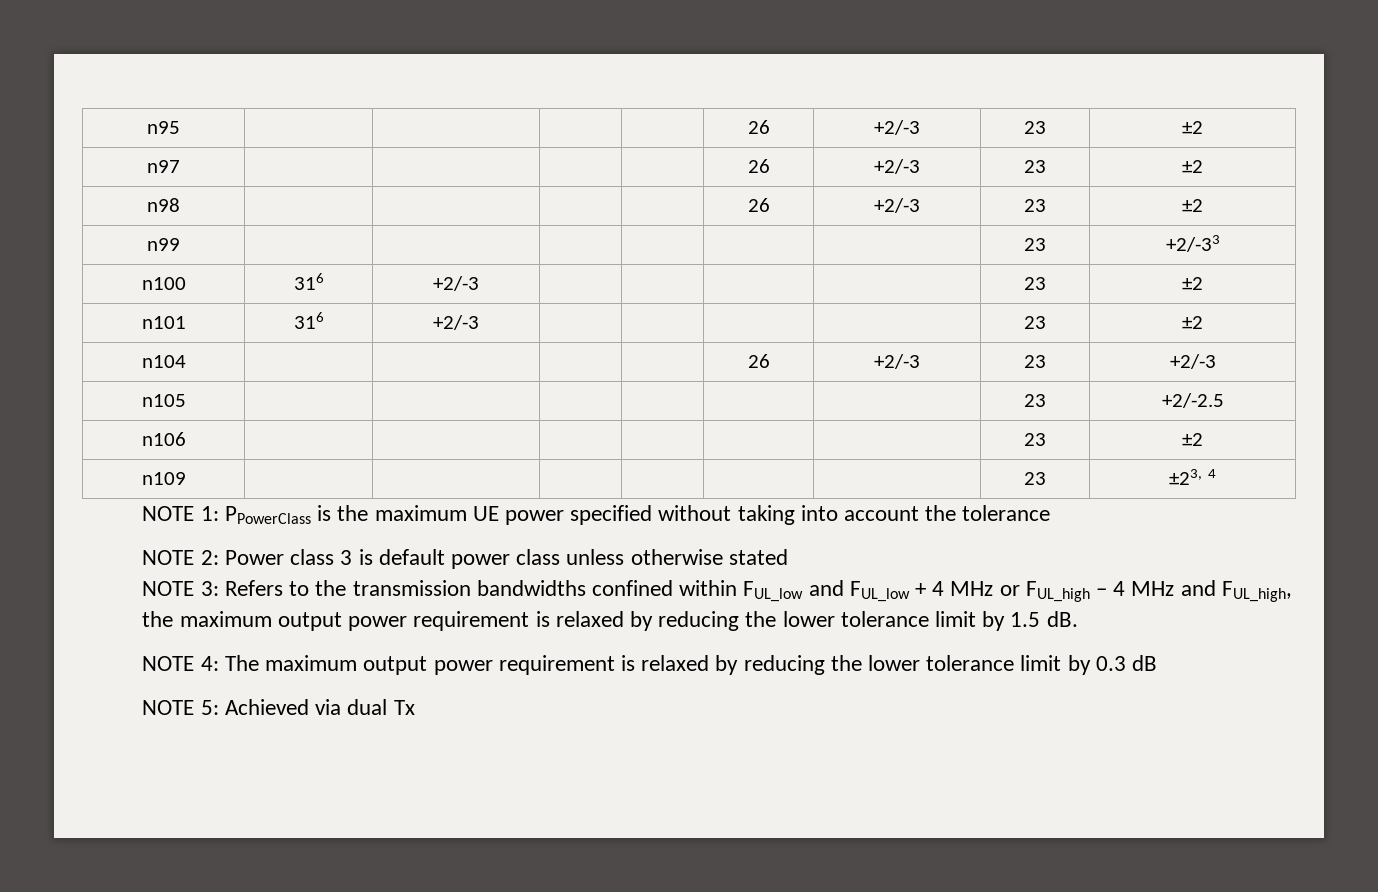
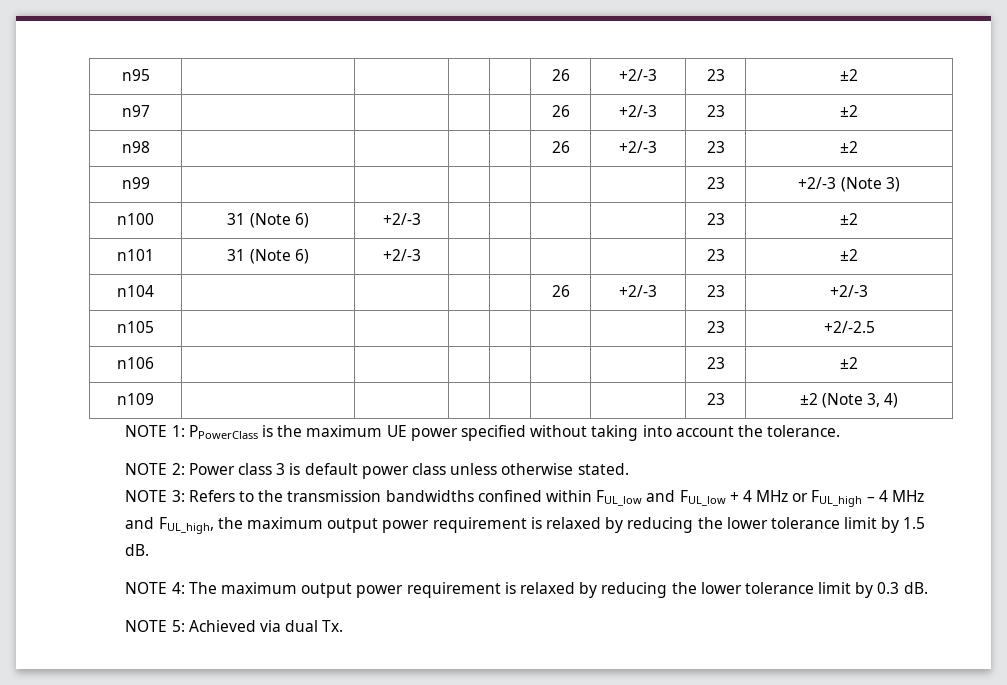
[1165,235,1220,252] [141,277,186,290] [293,273,324,290] +2/-33 // n100 | 316 -> [798,177,900,192] [117,213,154,225] [227,213,309,228] +2/-3 (Note 3) // n100 | 31 (Note 6)
[293,312,324,329] 316 -> [227,249,309,264] 31 (Note 6)
[1169,469,1216,485] ±23, 4 -> [799,393,899,408] ±2 (Note 3, 4)
[962,505,1051,521] tolerance -> [767,425,841,437] tolerance.
[728,549,788,565] stated -> [577,463,629,475] stated.
[1132,655,1158,671] dB -> [903,582,928,594] dB.
[393,700,415,715] Tx -> [322,620,344,632] Tx.

